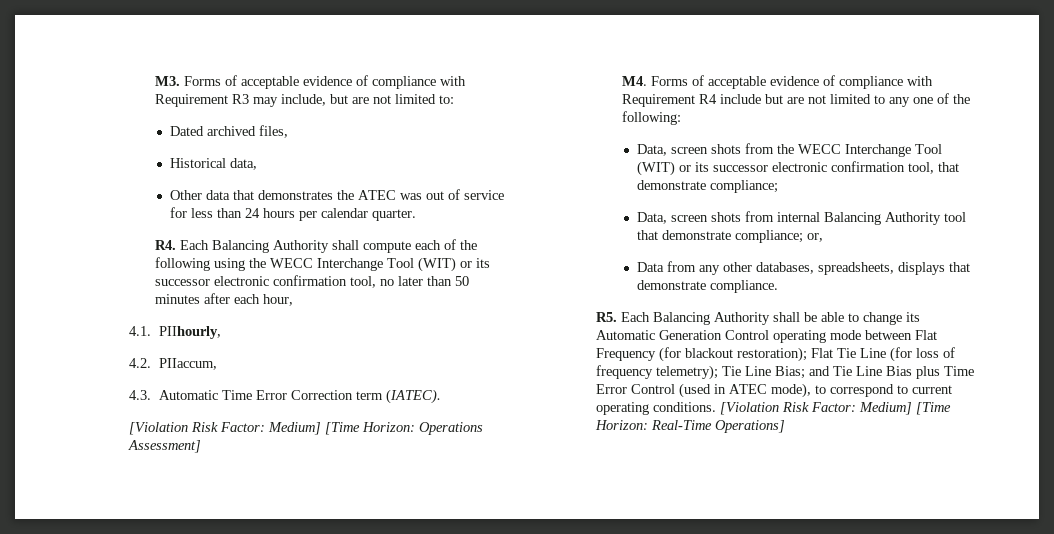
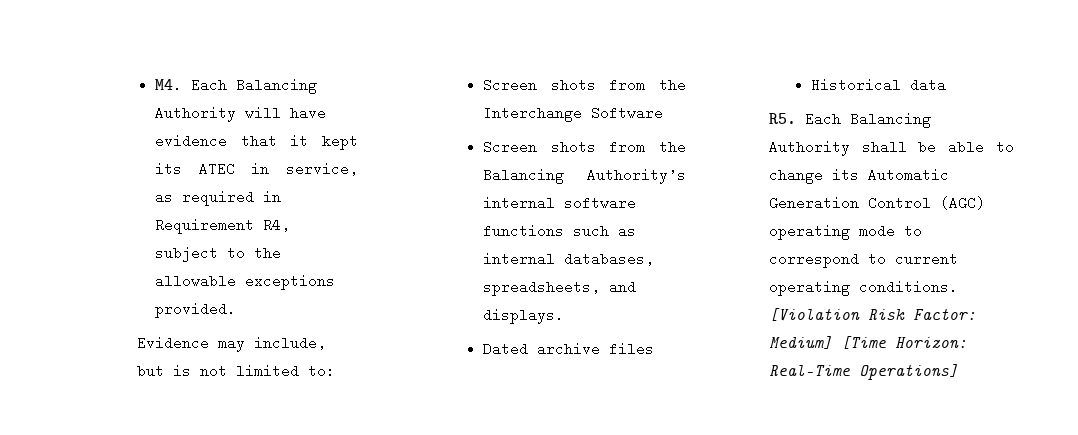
[154,75,466,89] [154,94,249,107] M3. Forms of acceptable evidence of compliance with Requirement R3 -> [155,78,318,94] [155,106,327,122] [155,134,358,150] [155,162,358,176] [155,190,282,206] [155,218,291,234] [155,246,282,262] [155,274,336,290] [155,302,237,318] [137,336,210,350] M4. Each Balancing Authority will have evidence that it kept its ATEC in service, as required in Requirement R4, subject to the allowable exceptions provided. // Evidence
[351,97,369,104] are -> [173,365,192,376] is
[170,125,289,138] [170,158,258,170] [170,189,505,200] [170,207,417,221] [154,239,477,253] [154,257,490,272] [154,275,469,288] [154,293,293,306] [129,326,221,339] [129,358,217,370] [129,389,441,404] [129,422,484,435] [128,440,202,453] [621,75,933,89] [621,93,970,107] [621,111,681,125] [637,143,943,157] [637,161,960,176] [637,180,779,193] [637,211,967,225] [637,230,824,243] [637,261,971,275] [637,280,779,293] Dated archived files, // Historical data, // Other data that demonstrates the ATEC was out of service for less than 24 hours per calendar quarter. // R4. Each Balancing Authority shall compute each of the following using the WECC Interchange Tool (WIT) or its successor electronic confirmation tool, no later than 50 minutes after each hour, // 4.1. PIIhourly, // 4.2. PIIaccum, // 4.3. Automatic Time Error Correction term (IATEC). // [Violation Risk Factor: Medium] [Time Horizon: Operations Assessment] // M4. Forms of acceptable evidence of compliance with Requirement R4 include but are not limited to any one of the following: // Data, screen shots from the WECC Interchange Tool (WIT) or its successor electronic confirmation tool, that demonstrate compliance; // Data, screen shots from internal Balancing Authority tool that demonstrate compliance; or, // Data from any other databases, spreadsheets, displays that demonstrate compliance. -> [483,78,686,92] [483,106,664,122] [483,140,686,154] [483,168,686,184] [483,196,637,210] [483,224,637,238] [483,252,655,266] [483,280,637,296] [483,308,565,324] [483,342,655,356] [811,78,947,92] Screen shots from the Interchange Software // Screen shots from the Balancing Authority’s internal software functions such as internal databases, spreadsheets, and displays. // Dated archive files // Historical data
(770, 335) none -> [939,196,985,210] (AGC)
[865,330,938,340] [596,347,956,362] [596,365,975,380] [596,383,812,398] between Flat Frequency (for blackout restoration); Flat Tie Line (for loss of frequency telemetry); Tie Line Bias; and Tie Line Bias plus Time Error Control (used in ATEC mode), -> (895, 231) none

